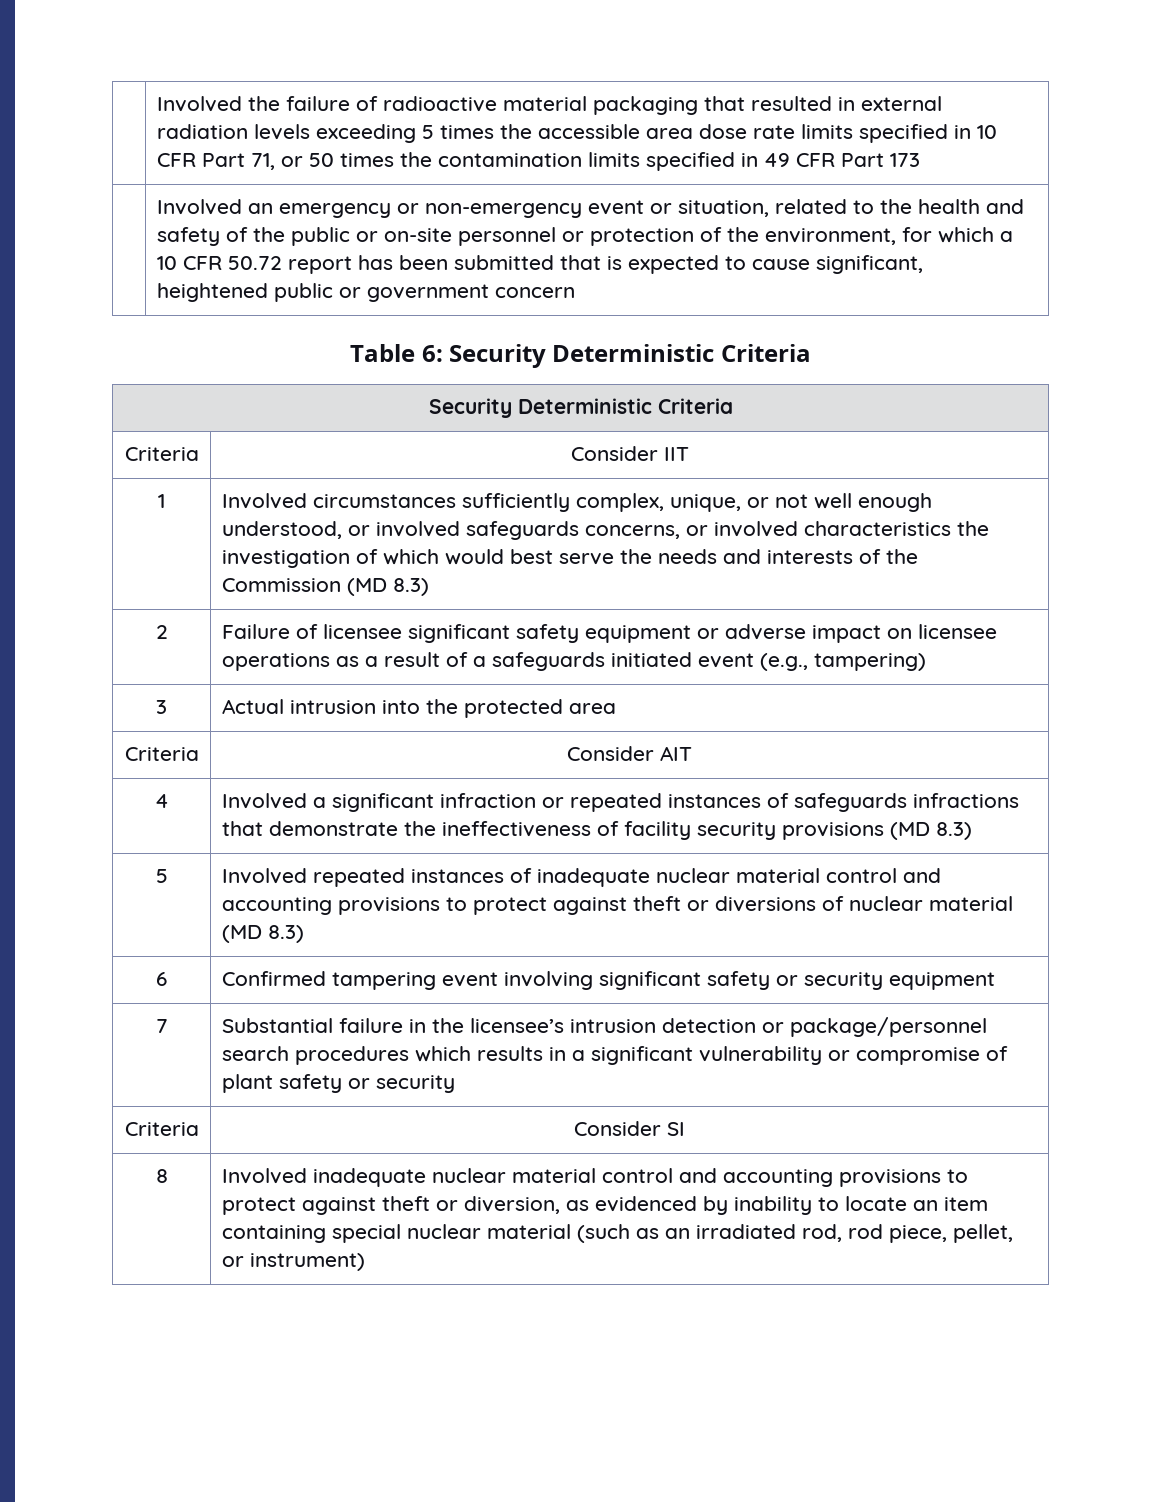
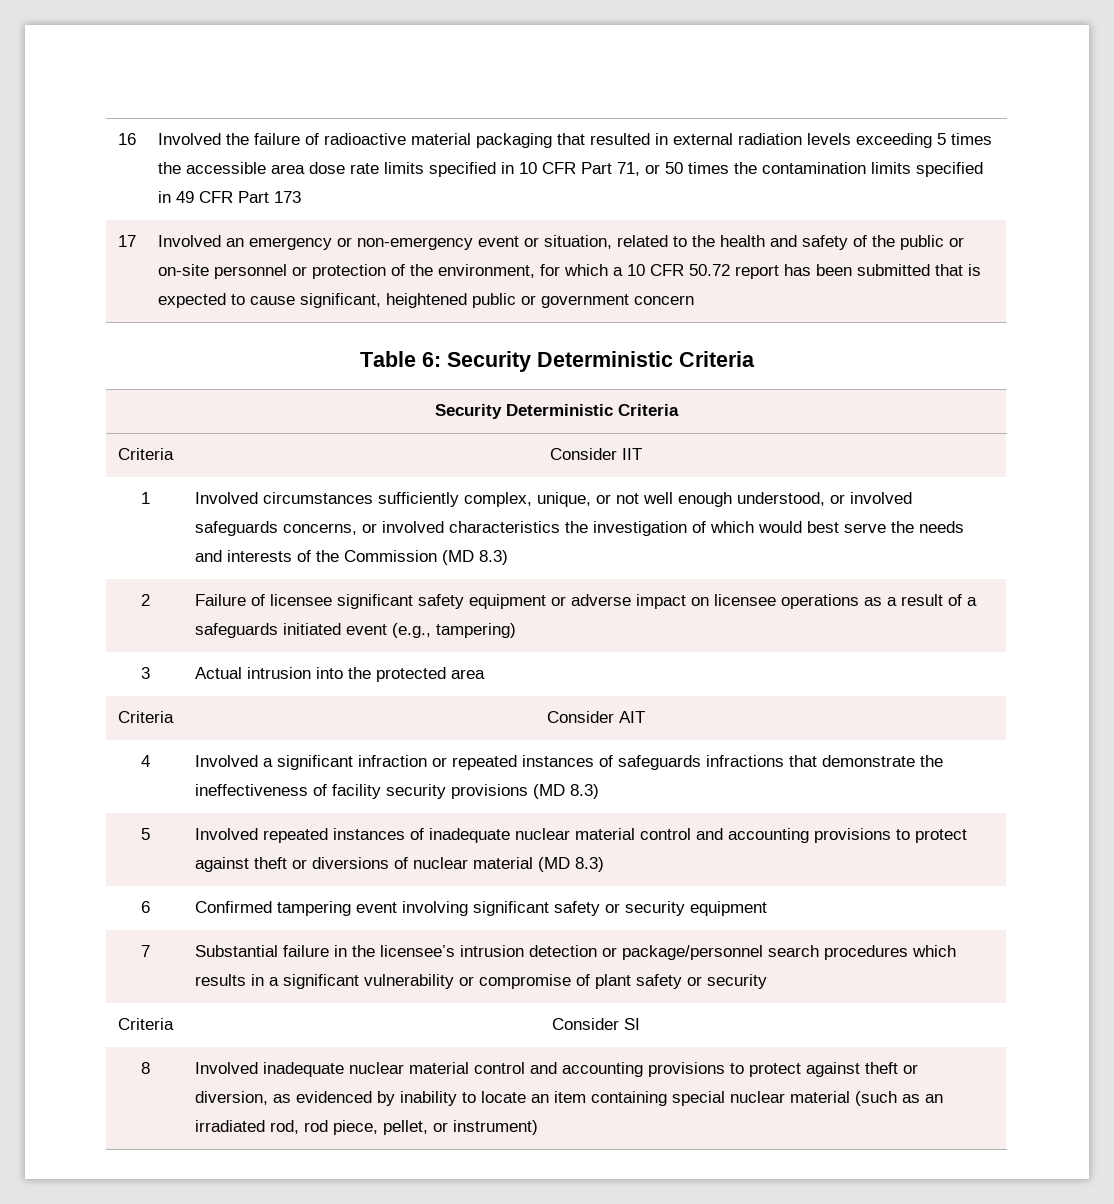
(156, 104) none -> [118,133,136,145] 16
(920, 160) none -> [118,235,136,247] 17

